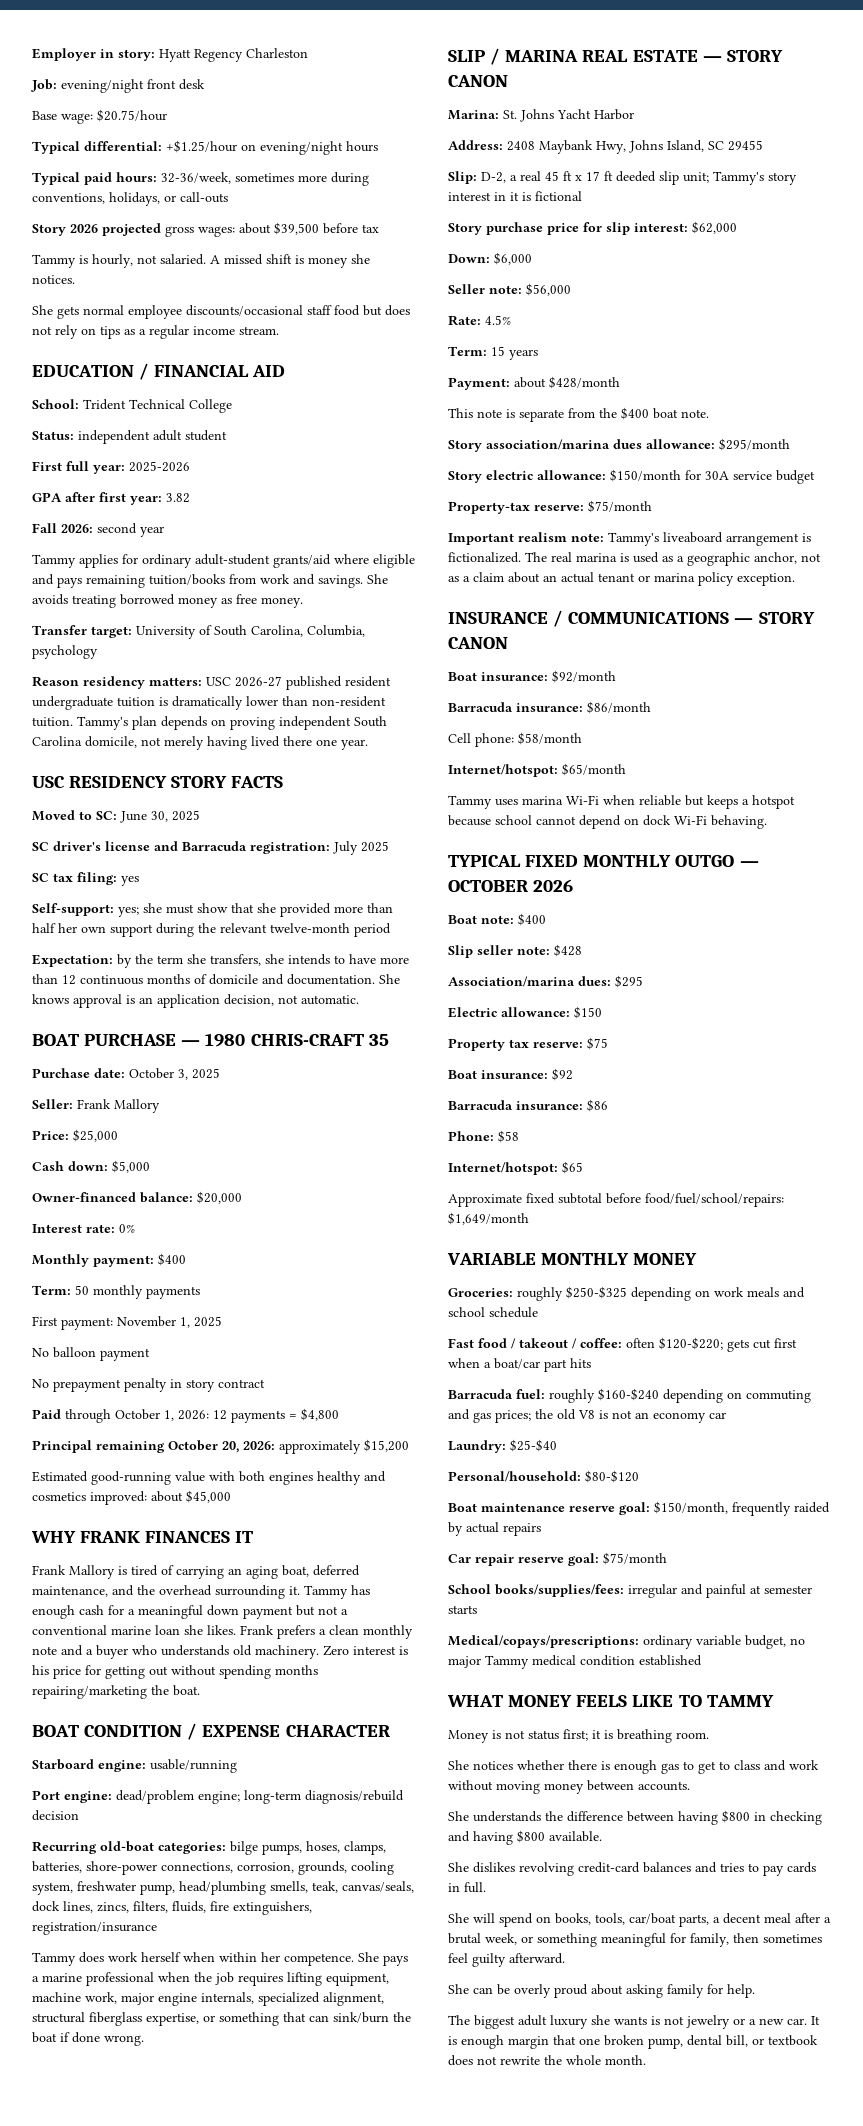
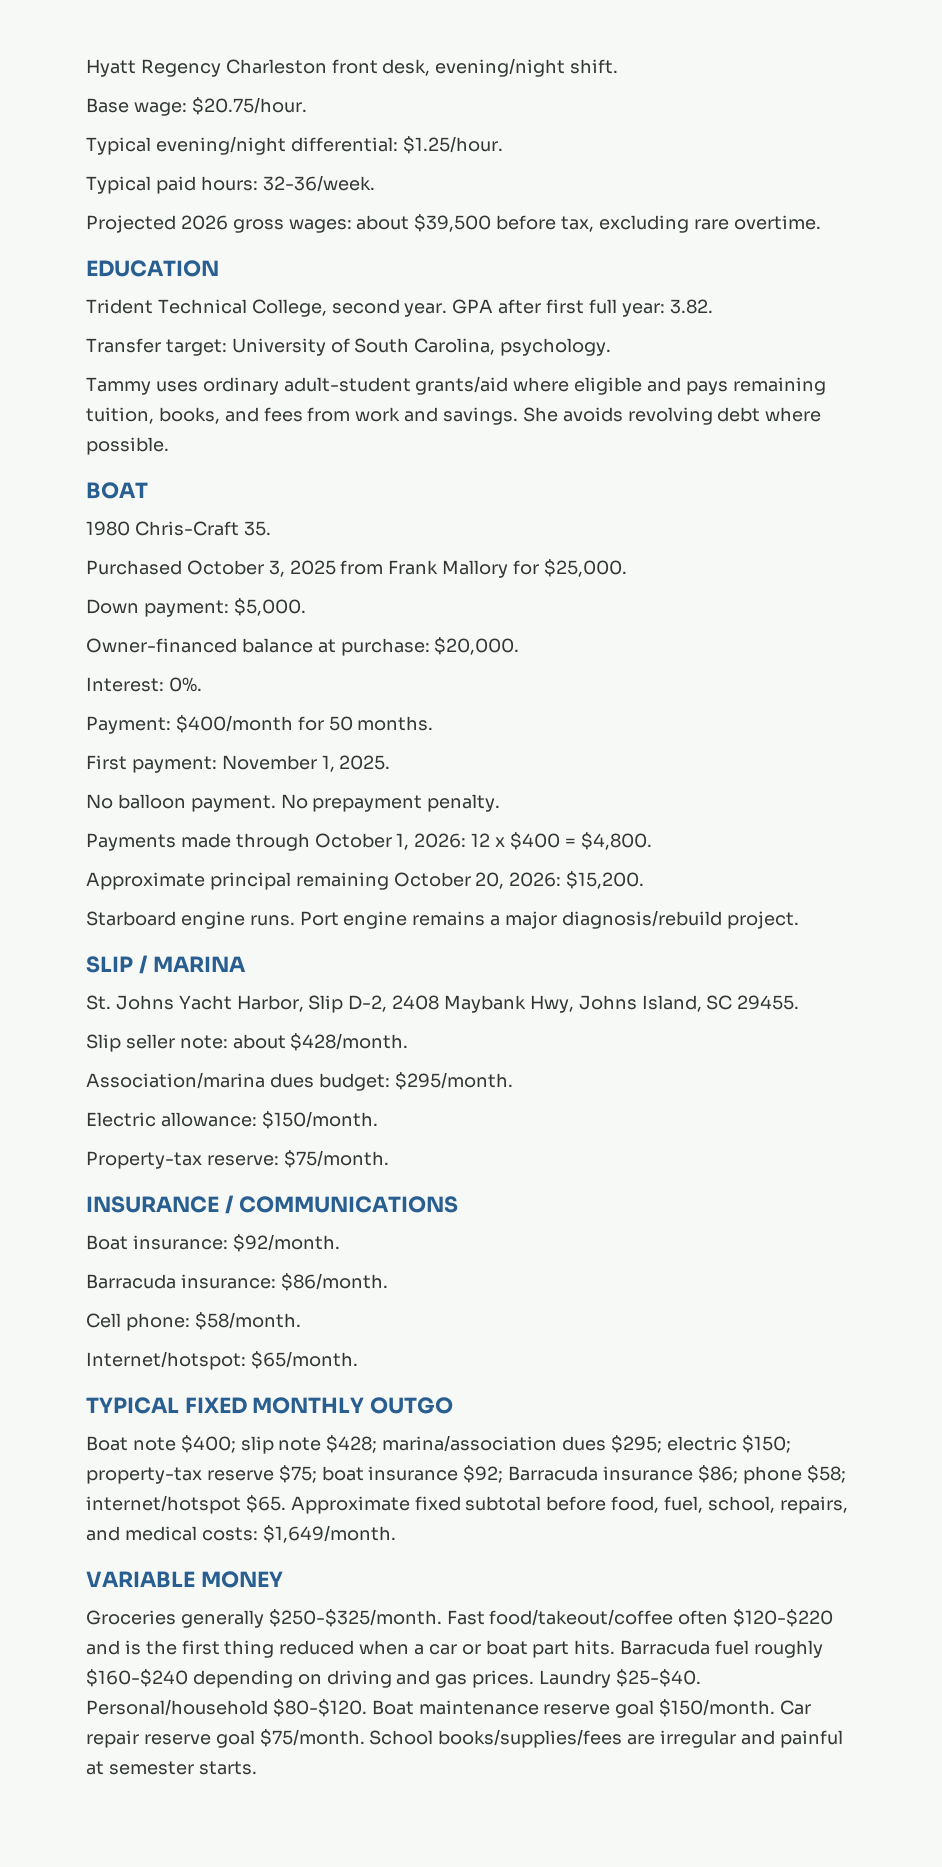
[32,48,155,61] Employer in story: -> (86, 68) none
[31,79,205,93] // Job: evening/night front desk -> [331,58,619,77] front desk, evening/night shift.
[97,109,167,122] [32,140,378,155] [32,172,369,186] [32,192,228,206] [32,223,161,236] $20.75/hour // Typical differential: +$1.25/hour on evening/night hours // Typical paid hours: 32-36/week, sometimes more during conventions, holidays, or call-outs // Story 2026 projected -> [191,97,307,115] [86,136,503,155] [86,175,375,194] [86,215,228,233] $20.75/hour. // Typical evening/night differential: $1.25/hour. // Typical paid hours: 32-36/week. // Projected 2026
[362,224,379,233] [32,254,370,268] [32,275,75,284] [32,305,410,319] [32,325,279,339] [32,363,286,380] [32,399,232,413] [32,430,227,444] [32,461,190,474] [32,492,190,505] [32,523,164,537] [32,554,138,568] tax // Tammy is hourly, not salaried. A missed shift is money she notices. // She gets normal employee discounts/occasional staff food but does not rely on tips as a regular income stream. // EDUCATION / FINANCIAL AID // School: Trident Technical College // Status: independent adult student // First full year: 2025-2026 // GPA after first year: 3.82 // Fall 2026: second year // Tammy applies for -> [561,215,821,233] [86,260,219,277] [86,299,713,317] [86,338,612,356] [86,377,198,395] tax, excluding rare overtime. // EDUCATION // Trident Technical College, second year. GPA after first full year: 3.82. // Transfer target: University of South Carolina, psychology. // Tammy uses
[149,574,225,585] tuition/books -> [86,407,303,424] tuition, books, and fees
[72,594,303,608] [32,625,365,639] [32,645,98,659] [32,676,391,690] [32,696,386,710] [32,716,387,730] [32,736,368,750] [32,776,284,788] [32,810,200,823] [32,841,389,855] [32,872,139,886] [32,903,393,917] [32,923,391,937] [32,954,409,968] [32,974,400,985] [32,994,359,1008] [32,1033,389,1047] [32,1068,125,1078] treating borrowed money as free money. // Transfer target: University of South Carolina, Columbia, psychology // Reason residency matters: USC 2026-27 published resident undergraduate tuition is dramatically lower than non-resident tuition. Tammy's plan depends on proving independent South Carolina domicile, not merely having lived there one year. // USC RESIDENCY STORY FACTS // Moved to SC: June 30, 2025 // SC driver's license and Barracuda registration: July 2025 // SC tax filing: yes // Self-support: yes; she must show that she provided more than half her own support during the relevant twelve-month period // Expectation: by the term she transfers, she intends to have more than 12 continuous months of domicile and documentation. She knows approval is an application decision, not automatic. // BOAT PURCHASE — 1980 CHRIS-CRAFT 35 // Purchase date: -> [627,407,822,425] [86,437,169,455] [86,482,148,499] [86,521,271,536] [86,560,182,575] revolving debt where possible. // BOAT // 1980 Chris-Craft 35. // Purchased
[32,1099,160,1113] [32,1129,118,1142] [32,1160,150,1173] [32,1191,242,1204] [32,1224,135,1233] [32,1253,186,1267] [32,1285,200,1299] // Seller: Frank Mallory // Price: $25,000 // Cash down: $5,000 // Owner-financed balance: $20,000 // Interest rate: 0% // Monthly payment: $400 // Term: 50 monthly payments -> [340,559,627,578] [86,598,306,617] [86,637,520,656] [86,677,202,692] [86,715,434,734] from Frank Mallory for $25,000. // Down payment: $5,000. // Owner-financed balance at purchase: $20,000. // Interest: 0%. // Payment: $400/month for 50 months.
[194,1316,222,1327] 2025 -> [339,755,391,770] 2025.
[100,1348,150,1361] payment // -> [190,795,276,812] payment.
[124,1378,265,1392] [32,1409,61,1419] penalty in story contract // Paid -> [427,794,501,812] [86,833,231,851] penalty. // Payments made
[231,1408,339,1423] [32,1439,409,1454] [32,1471,386,1485] [32,1490,231,1505] [31,1531,254,1543] [32,1565,360,1579] [32,1585,370,1599] [32,1605,348,1619] [32,1625,413,1639] [32,1645,408,1659] [32,1665,318,1679] [32,1685,200,1699] [32,1723,390,1740] [32,1759,237,1773] [32,1790,404,1804] [32,1810,79,1821] [32,1841,386,1855] [32,1861,394,1875] [32,1881,414,1895] [32,1901,312,1915] [32,1922,157,1935] [32,1952,408,1966] [32,1972,389,1986] [32,1992,384,2006] [32,2012,411,2026] [32,2032,144,2046] [448,48,783,65] [448,75,508,87] [448,109,634,122] [448,140,503,150] payments = $4,800 // Principal remaining October 20, 2026: approximately $15,200 // Estimated good-running value with both engines healthy and cosmetics improved: about $45,000 // WHY FRANK FINANCES IT // Frank Mallory is tired of carrying an aging boat, deferred maintenance, and the overhead surrounding it. Tammy has enough cash for a meaningful down payment but not a conventional marine loan she likes. Frank prefers a clean monthly note and a buyer who understands old machinery. Zero interest is his price for getting out without spending months repairing/marketing the boat. // BOAT CONDITION / EXPENSE CHARACTER // Starboard engine: usable/running // Port engine: dead/problem engine; long-term diagnosis/rebuild decision // Recurring old-boat categories: bilge pumps, hoses, clamps, batteries, shore-power connections, corrosion, grounds, cooling system, freshwater pump, head/plumbing smells, teak, canvas/seals, dock lines, zincs, filters, fluids, fire extinguishers, registration/insurance // Tammy does work herself when within her competence. She pays a marine professional when the job requires lifting equipment, machine work, major engine internals, specialized alignment, structural fiberglass expertise, or something that can sink/burn the boat if done wrong. // SLIP / MARINA REAL ESTATE — STORY CANON // Marina: St. Johns Yacht Harbor // Address: -> [495,832,652,850] [86,871,645,890] [86,910,799,929] [86,955,247,974] [86,995,388,1013] x $400 = $4,800. // Approximate principal remaining October 20, 2026: $15,200. // Starboard engine runs. Port engine remains a major diagnosis/rebuild project. // SLIP / MARINA // St. Johns Yacht Harbor, Slip D-2,
[728,140,763,151] [448,171,797,185] [448,191,582,201] [448,221,737,235] [448,252,532,265] [448,283,571,296] [448,315,511,326] [448,346,538,360] [448,376,620,390] [448,407,709,422] [448,438,790,452] [448,469,815,484] [448,500,652,514] [448,532,811,546] [448,552,821,566] [448,572,795,586] 29455 // Slip: D-2, a real 45 ft x 17 ft deeded slip unit; Tammy's story interest in it is fictional // Story purchase price for slip interest: $62,000 // Down: $6,000 // Seller note: $56,000 // Rate: 4.5% // Term: 15 years // Payment: about $428/month // This note is separate from the $400 boat note. // Story association/marina dues allowance: $295/month // Story electric allowance: $150/month for 30A service budget // Property-tax reserve: $75/month // Important realism note: Tammy's liveaboard arrangement is fictionalized. The real marina is used as a geographic anchor, not as a claim about an actual tenant or marina policy exception. -> [737,995,800,1010] [86,1033,409,1052] [86,1072,513,1091] [86,1111,378,1129] [86,1150,389,1169] 29455. // Slip seller note: about $428/month. // Association/marina dues budget: $295/month. // Electric allowance: $150/month. // Property-tax reserve: $75/month.
[734,612,815,624] [448,637,508,649] [448,670,616,683] [448,701,651,714] — STORY CANON // Boat insurance: $92/month // Barracuda insurance: $86/month -> [86,1234,340,1252] [86,1273,388,1291] // Boat insurance: $92/month. // Barracuda insurance: $86/month.
[518,732,582,745] [448,763,626,777] [448,795,795,809] [448,815,767,829] [448,855,759,867] [448,879,574,892] [448,913,546,926] [448,944,582,958] [448,975,643,988] [448,1006,602,1019] [448,1037,608,1051] [448,1068,573,1081] [448,1099,608,1112] [448,1130,519,1143] [448,1161,583,1175] [448,1193,784,1207] [448,1212,529,1225] $58/month // Internet/hotspot: $65/month // Tammy uses marina Wi-Fi when reliable but keeps a hotspot because school cannot depend on dock Wi-Fi behaving. // TYPICAL FIXED MONTHLY OUTGO — OCTOBER 2026 // Boat note: $400 // Slip seller note: $428 // Association/marina dues: $295 // Electric allowance: $150 // Property tax reserve: $75 // Boat insurance: $92 // Barracuda insurance: $86 // Phone: $58 // Internet/hotspot: $65 // Approximate fixed subtotal before food/fuel/school/repairs: $1,649/month -> [194,1312,301,1330] [86,1351,358,1370] [86,1397,454,1414] [86,1435,791,1454] [86,1465,846,1484] [86,1495,848,1514] [86,1525,396,1543] $58/month. // Internet/hotspot: $65/month. // TYPICAL FIXED MONTHLY OUTGO // Boat note $400; slip note $428; marina/association dues $295; electric $150; property-tax reserve $75; boat insurance $92; Barracuda insurance $86; phone $58; internet/hotspot $65. Approximate fixed subtotal before food, fuel, school, repairs, and medical costs: $1,649/month.
[541,1253,630,1265] MONTHLY -> (195, 1579) none
[448,1286,805,1301] [448,1307,538,1318] [448,1337,797,1352] [448,1358,591,1372] [448,1389,545,1399] Groceries: roughly $250-$325 depending on work meals and school schedule // Fast food / takeout / coffee: often $120-$220; gets cut first when a boat/car part hits // Barracuda fuel: -> [86,1609,834,1628] [86,1640,750,1658] Groceries generally $250-$325/month. Fast food/takeout/coffee often $120-$220 and is the first thing reduced when a car or boat part hits. Barracuda fuel
[746,1390,811,1403] commuting -> [326,1670,392,1688] driving
[495,1409,726,1423] [448,1439,557,1453] [448,1470,639,1483] [448,1501,830,1516] [448,1522,541,1536] [448,1552,667,1566] [448,1584,624,1597] prices; the old V8 is not an economy car // Laundry: $25-$40 // Personal/household: $80-$120 // Boat maintenance reserve goal: $150/month, frequently raided by actual repairs // Car repair reserve goal: $75/month // School books/supplies/fees: -> [472,1669,701,1688] [86,1699,812,1718] [86,1729,656,1748] prices. Laundry $25-$40. Personal/household $80-$120. Boat maintenance reserve goal $150/month. Car repair reserve goal $75/month. School books/supplies/fees are
[448,1605,477,1614] [448,1635,805,1649] [448,1655,702,1669] [447,1695,774,1707] [448,1729,709,1743] [448,1760,819,1774] [448,1780,690,1794] [448,1810,822,1825] [448,1830,602,1845] [448,1862,816,1876] [448,1882,486,1893] [448,1913,831,1927] [448,1933,822,1947] [448,1953,565,1967] [448,1984,755,1998] [448,2015,820,2029] [448,2035,818,2049] [448,2055,646,2066] starts // Medical/copays/prescriptions: ordinary variable budget, no major Tammy medical condition established // WHAT MONEY FEELS LIKE TO TAMMY // Money is not status first; it is breathing room. // She notices whether there is enough gas to get to class and work without moving money between accounts. // She understands the difference between having $800 in checking and having $800 available. // She dislikes revolving credit-card balances and tries to pay cards in full. // She will spend on books, tools, car/boat parts, a decent meal after a brutal week, or something meaningful for family, then sometimes feel guilty afterward. // She can be overly proud about asking family for help. // The biggest adult luxury she wants is not jewelry or a new car. It is enough margin that one broken pump, dental bill, or textbook does not rewrite the whole month. -> [198,1761,257,1775] starts.

